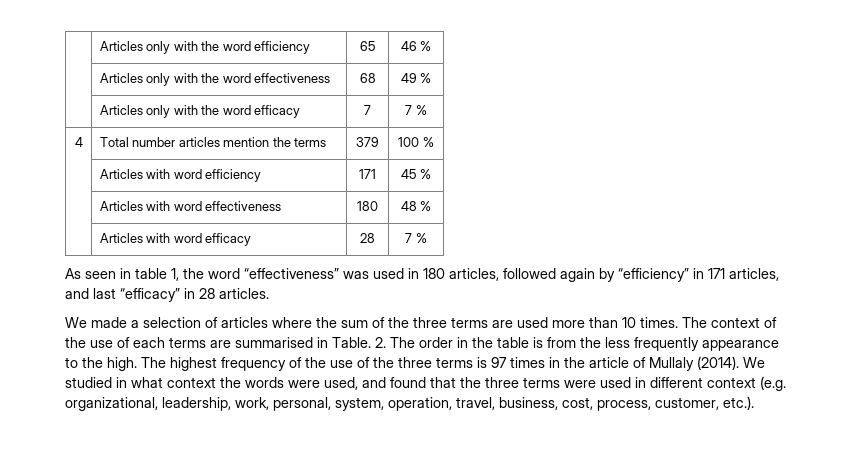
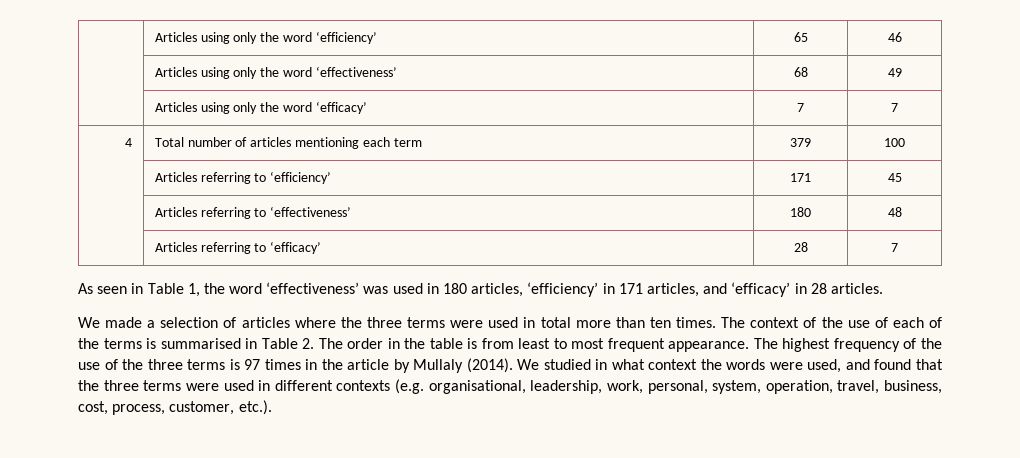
[99,41,311,54] | Articles only with the word efficiency -> [154,31,377,44] | Articles using only the word ‘efficiency’
[420,41,432,51] [99,73,331,86] % // | Articles only with the word effectiveness -> [154,66,397,79] // | Articles using only the word ‘effectiveness’
[420,73,432,83] [99,105,301,118] % // | Articles only with the word efficacy -> [154,101,367,114] // | Articles using only the word ‘efficacy’
[415,105,427,115] % -> (898, 107) none
[178,137,327,147] articles mention the terms -> [235,137,422,149] of articles mentioning each term
[422,137,434,147] [99,169,262,182] % // | Articles with word efficiency -> [154,171,332,184] // | Articles referring to ‘efficiency’
[420,169,432,179] [99,201,282,211] % // | Articles with word effectiveness -> [154,206,352,219] // | Articles referring to ‘effectiveness’
[420,201,432,211] [99,233,252,246] % // | Articles with word efficacy -> [154,241,322,254] // | Articles referring to ‘efficacy’
[415,233,427,243] % -> (898, 247) none
[135,268,167,279] table -> [147,283,184,294] Table
[244,268,339,279] “effectiveness” -> [266,282,360,294] ‘effectiveness’
[503,268,689,282] followed again by “efficiency” -> [527,282,599,297] ‘efficiency’
[93,288,180,302] last “efficacy” -> [731,282,791,297] ‘efficacy’
[341,317,548,328] sum of the three terms are used -> [366,317,571,328] three terms were used in total
[622,317,636,328] 10 -> [649,317,671,328] ten
[169,337,231,348] terms are -> [929,317,943,328] [78,338,157,349] of the terms is
[332,337,371,348] Table. -> [261,338,298,349] Table
[580,337,779,351] [65,357,137,371] the less frequently appearance to the high. -> [518,338,750,352] least to most frequent appearance.
[633,357,646,368] of -> [393,359,410,373] by
[707,376,786,391] [65,397,158,411] context (e.g. organizational, -> [336,379,526,394] contexts (e.g. organisational,

